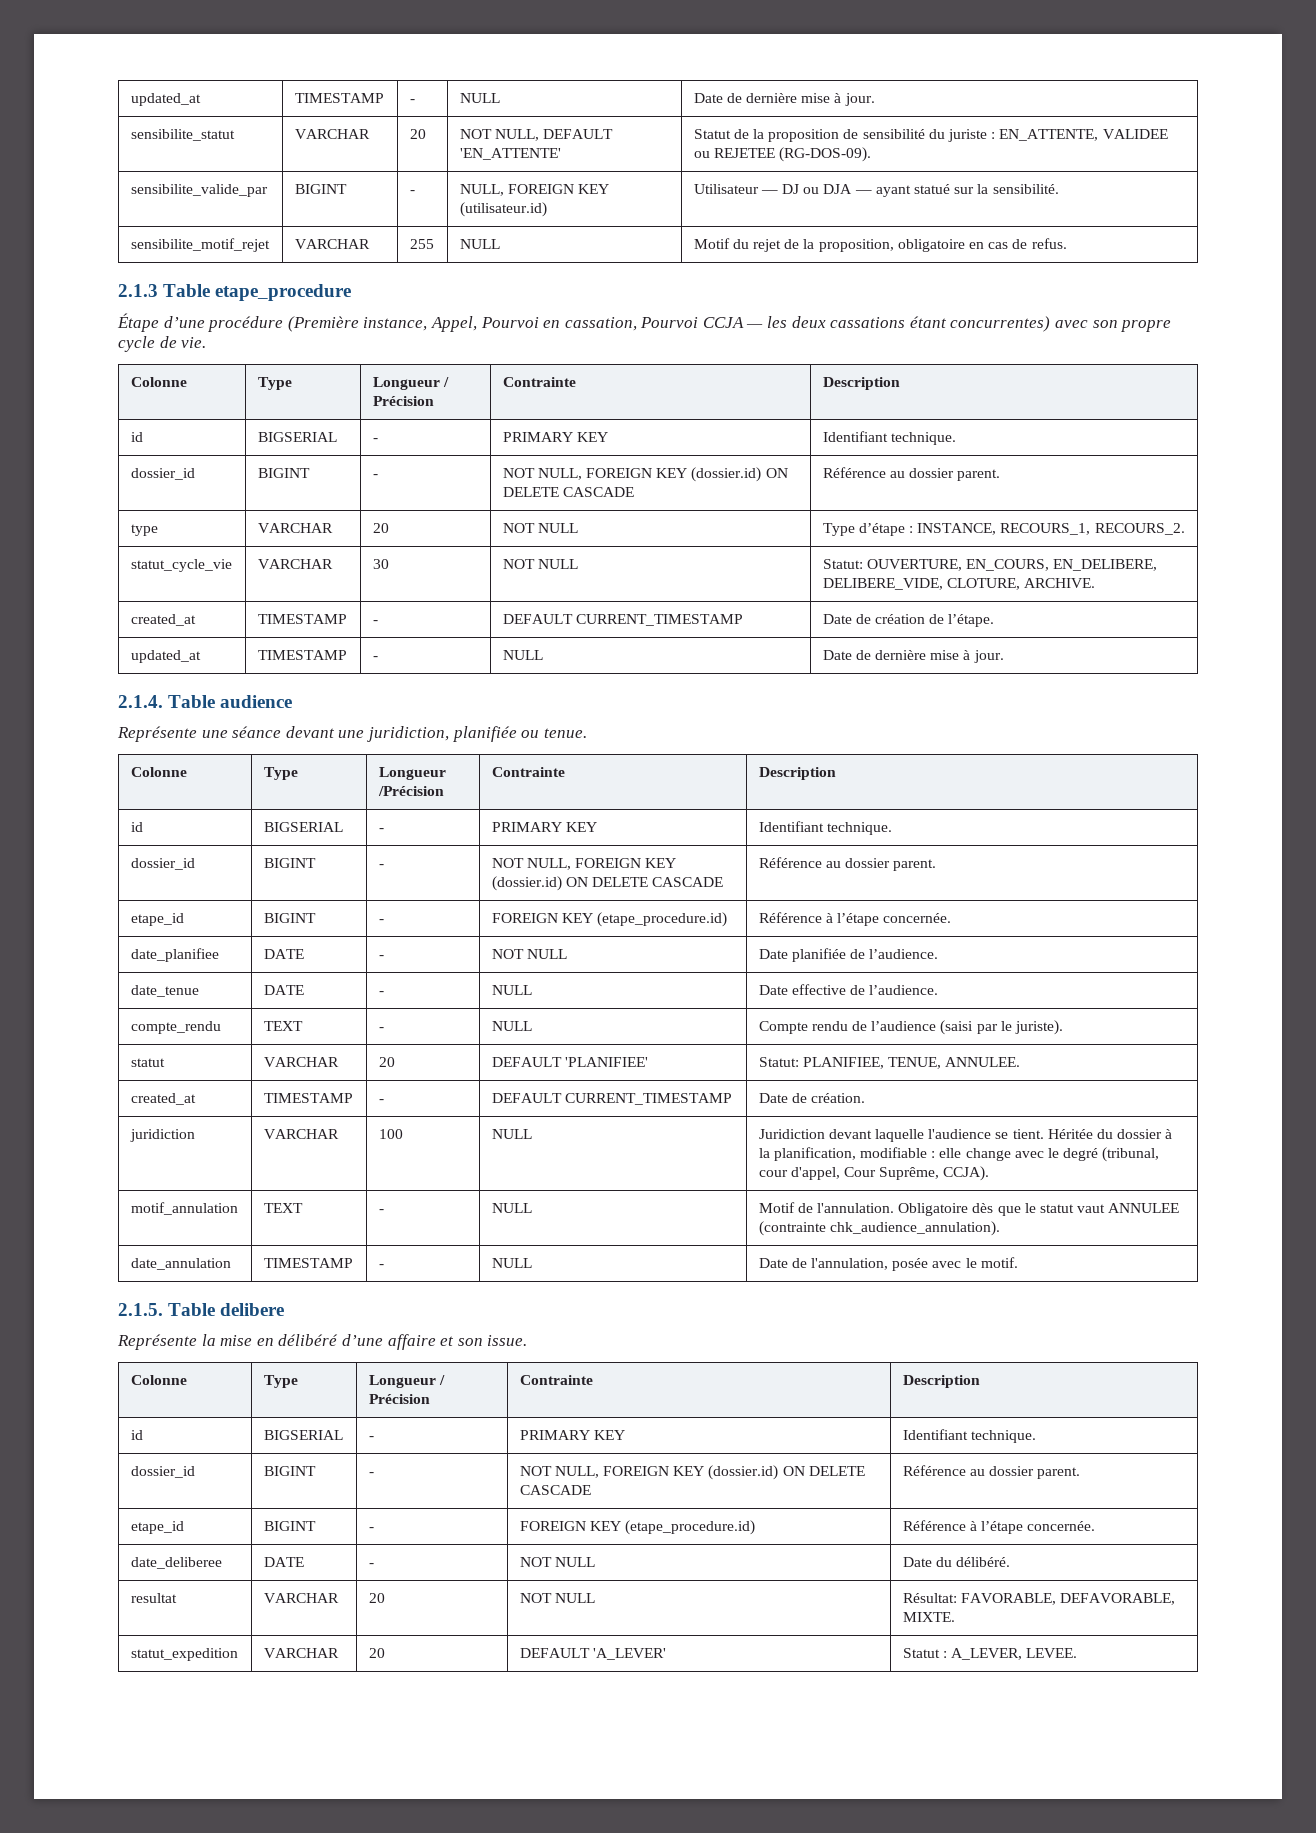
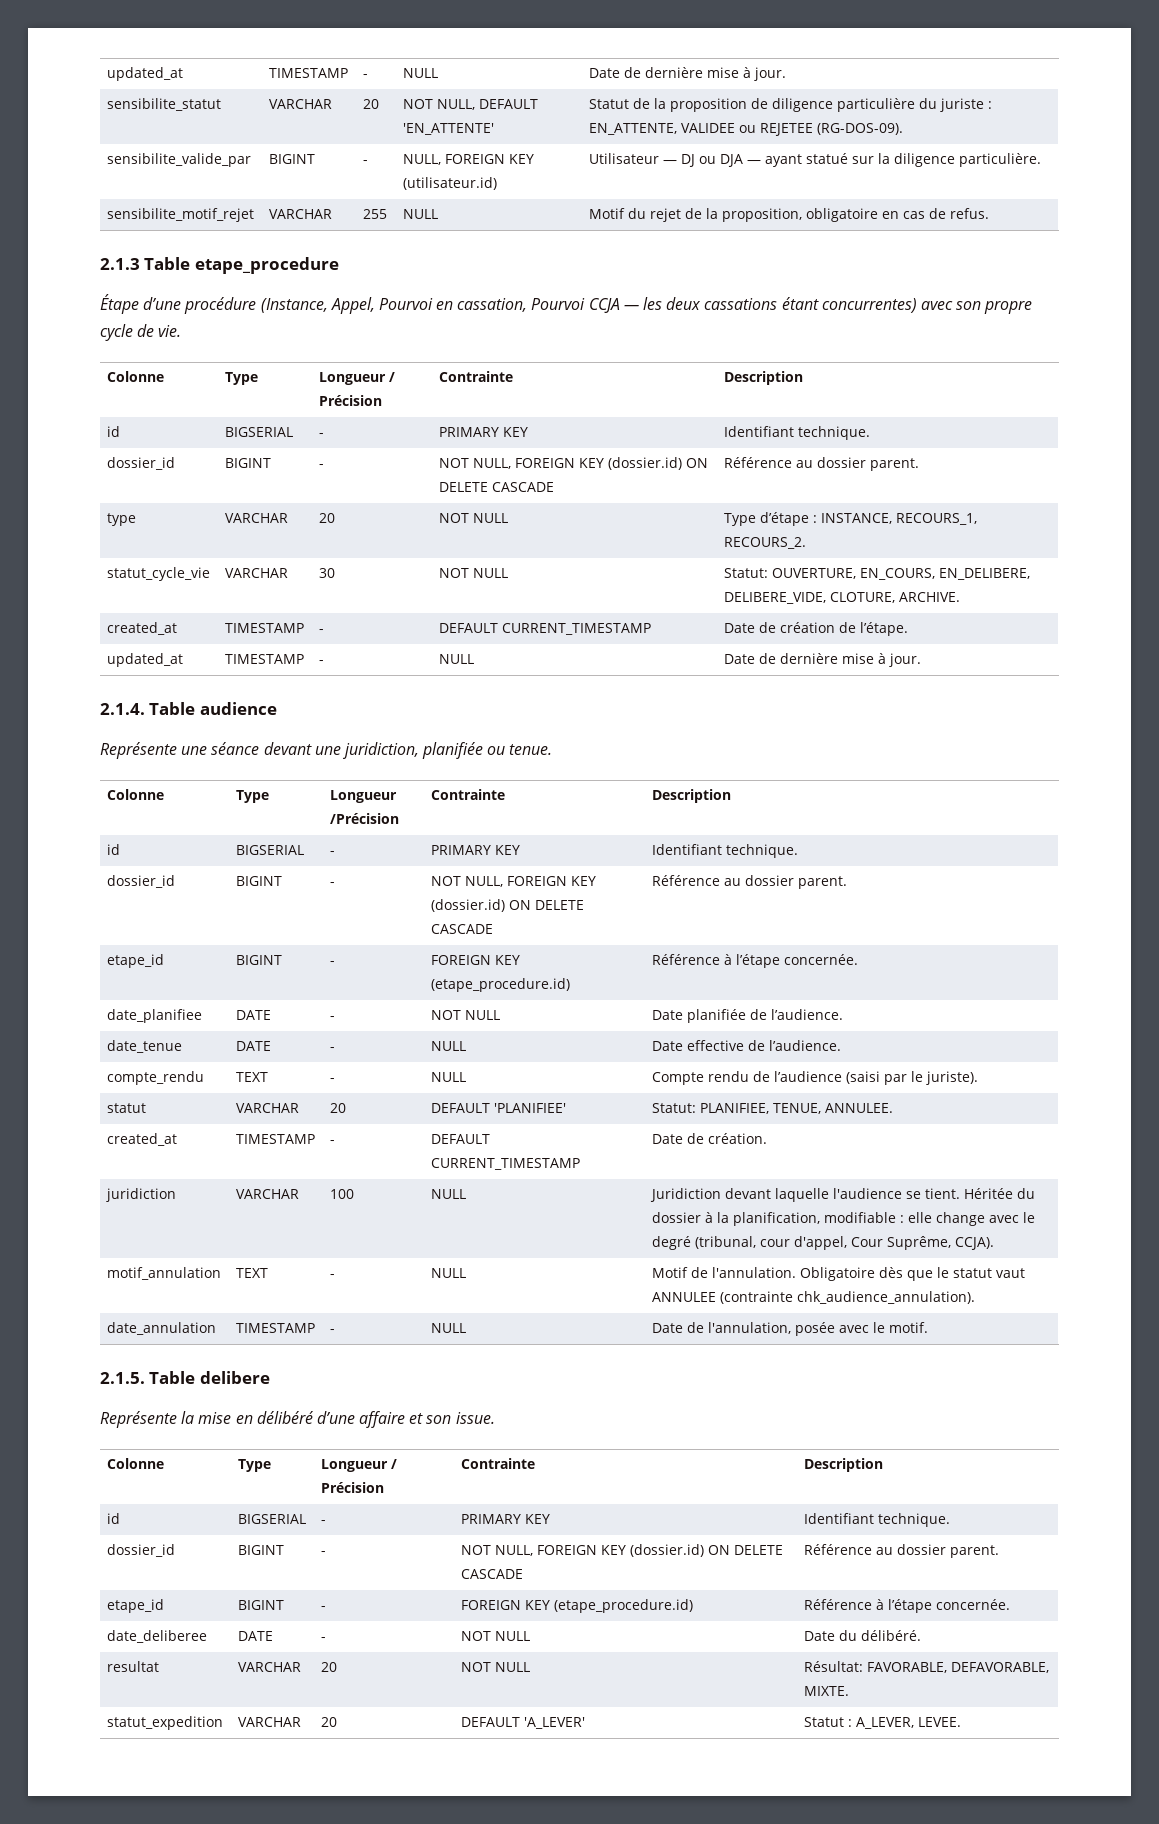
[862,129,925,139] sensibilité -> [772,98,916,112] diligence particulière
[992,184,1059,194] sensibilité. -> [894,153,1042,167] diligence particulière.
[287,316,428,332] (Première instance, -> [260,298,328,313] (Instance,

